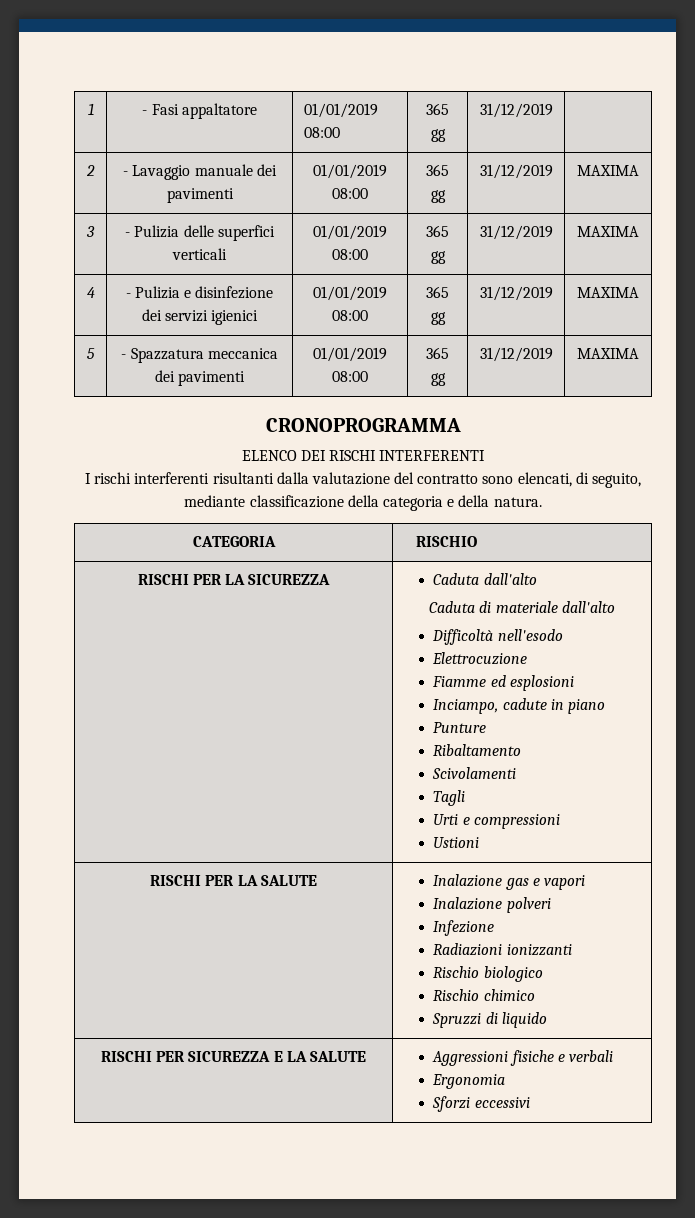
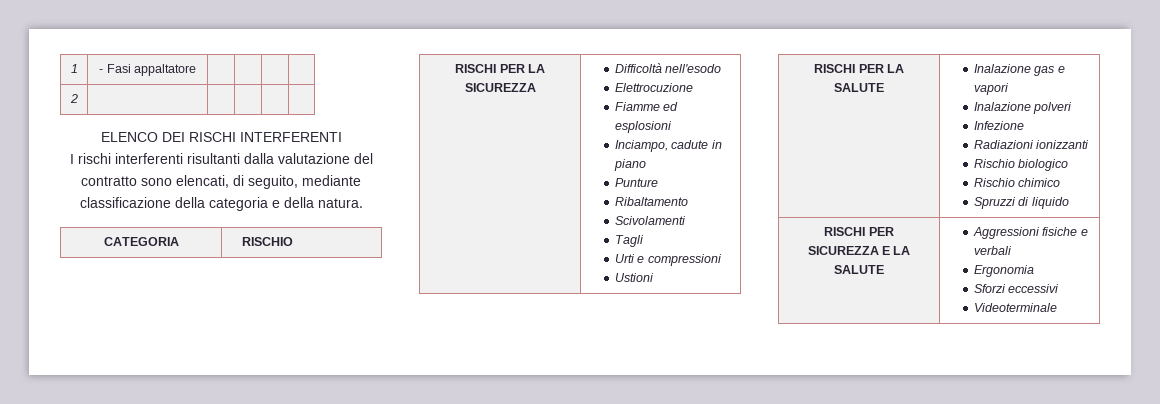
[303,103,378,118] [303,127,340,138] [426,103,449,115] [430,129,446,142] [479,103,553,118] [86,165,95,176] [123,164,277,180] [166,188,234,203] [313,164,387,179] [332,188,368,199] [426,164,449,176] [430,190,446,203] [479,164,553,179] [577,165,639,176] [86,226,95,237] [125,225,275,241] [172,248,227,260] [313,225,387,240] [332,249,368,260] [426,225,449,237] [430,251,446,264] [479,225,553,240] [577,226,639,237] [86,287,95,298] [125,286,274,299] [141,309,259,325] [313,286,387,301] [332,310,368,321] [426,286,449,298] [430,312,446,325] [479,286,553,301] [577,287,639,298] [87,348,95,359] [121,348,278,363] [154,370,246,386] [313,347,387,362] [332,371,368,382] [426,347,449,359] [430,373,446,386] [479,347,553,362] [577,348,639,359] [265,418,461,432] 01/01/2019 08:00 | 365 gg | 31/12/2019 | // 2 | - Lavaggio manuale dei pavimenti | 01/01/2019 08:00 | 365 gg | 31/12/2019 | MAXIMA // 3 | - Pulizia delle superfici verticali | 01/01/2019 08:00 | 365 gg | 31/12/2019 | MAXIMA // 4 | - Pulizia e disinfezione dei servizi igienici | 01/01/2019 08:00 | 365 gg | 31/12/2019 | MAXIMA // 5 | - Spazzatura meccanica dei pavimenti | 01/01/2019 08:00 | 365 gg | 31/12/2019 | MAXIMA // CRONOPROGRAMMA -> [69,94,78,103] | | | // 2 | | | | |
[433,573,537,585] [429,601,615,613] Caduta dall'alto // Caduta di materiale dall'alto // -> (536, 87) none
(530, 1102) none -> [974,303,1058,312] // Videoterminale

